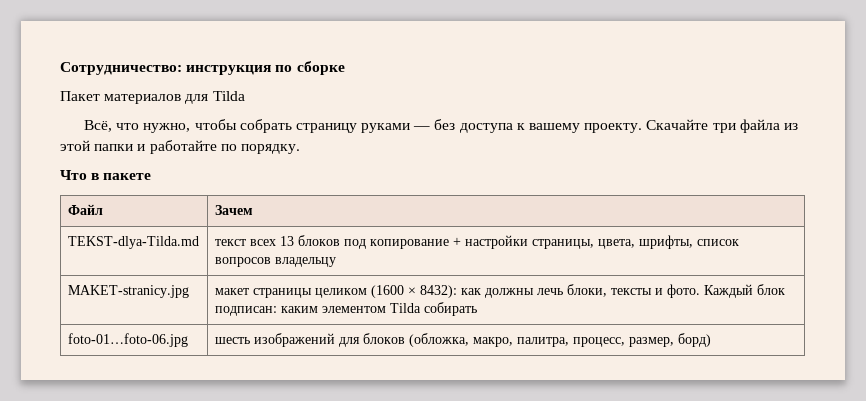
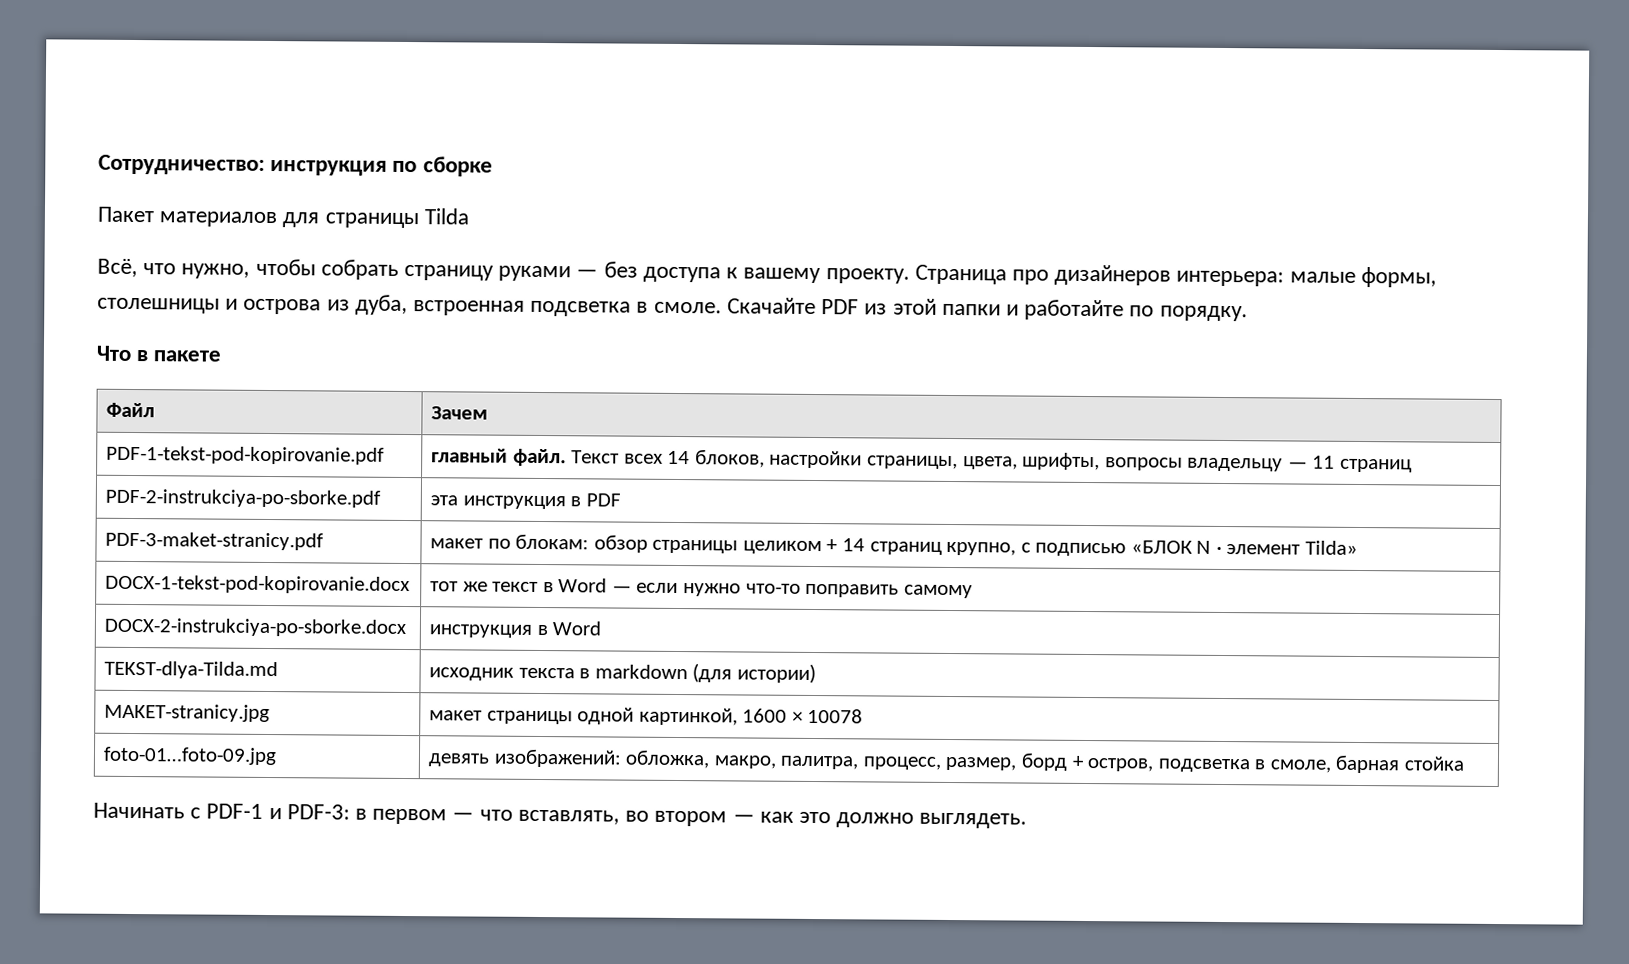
(209, 99) none -> [324,212,419,229] страницы
[646,119,780,133] Скачайте три файла -> [914,264,1437,288] [97,294,860,317] Страница про дизайнеров интерьера: малые формы, столешницы и острова из дуба, встроенная подсветка в смоле. Скачайте PDF
[67,236,199,249] [214,235,461,249] TEKST-dlya-Tilda.md | текст всех 13 блоков под копирование + -> [106,445,386,465] [431,448,765,468] PDF-1-tekst-pod-kopirovanie.pdf | главный файл. Текст всех 14 блоков,
[696,239,739,246] [214,257,271,267] список вопросов -> [1104,457,1183,471] вопросы
[67,285,189,298] [214,284,785,298] [214,302,477,316] [67,333,188,347] [214,333,711,347] // MAKET-stranicy.jpg | макет страницы целиком (1600 × 8432): как должны лечь блоки, тексты и фото. Каждый блок подписан: каким элементом Tilda собирать // foto-01…foto-06.jpg | шесть изображений для блоков (обложка, макро, палитра, процесс, размер, борд) -> [1287,455,1413,473] [105,488,382,508] [430,493,621,510] [105,531,325,551] [430,533,1358,557] [105,574,411,595] [430,578,973,599] [104,617,407,638] [429,621,602,638] [104,660,279,680] [429,663,816,684] [104,703,271,723] [429,707,864,726] [103,746,278,766] [428,748,1465,774] [93,802,1028,829] — 11 страниц // PDF-2-instrukciya-po-sborke.pdf | эта инструкция в PDF // PDF-3-maket-stranicy.pdf | макет по блокам: обзор страницы целиком + 14 страниц крупно, с подписью «БЛОК N · элемент Tilda» // DOCX-1-tekst-pod-kopirovanie.docx | тот же текст в Word — если нужно что-то поправить самому // DOCX-2-instrukciya-po-sborke.docx | инструкция в Word // TEKST-dlya-Tilda.md | исходник текста в markdown (для истории) // MAKET-stranicy.jpg | макет страницы одной картинкой, 1600 × 10078 // foto-01…foto-09.jpg | девять изображений: обложка, макро, палитра, процесс, размер, борд + остров, подсветка в смоле, барная стойка // Начинать с PDF-1 и PDF-3: в первом — что вставлять, во втором — как это должно выглядеть.

